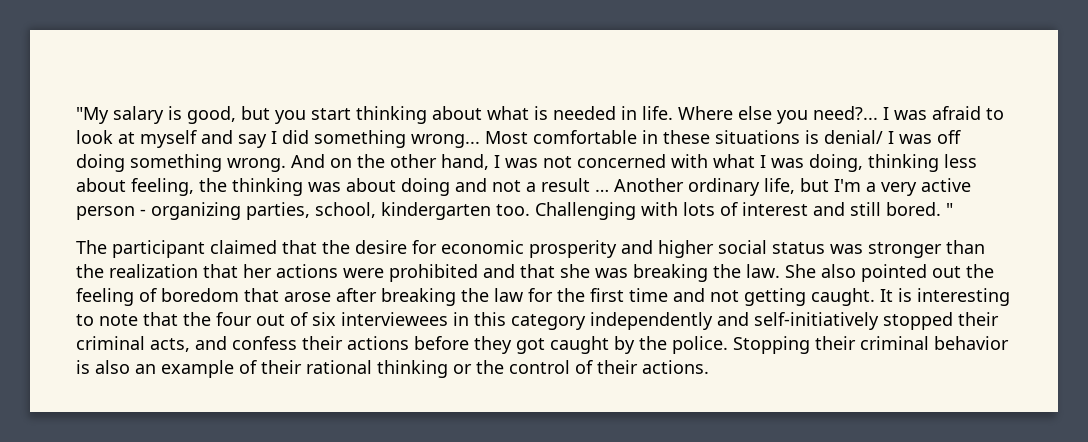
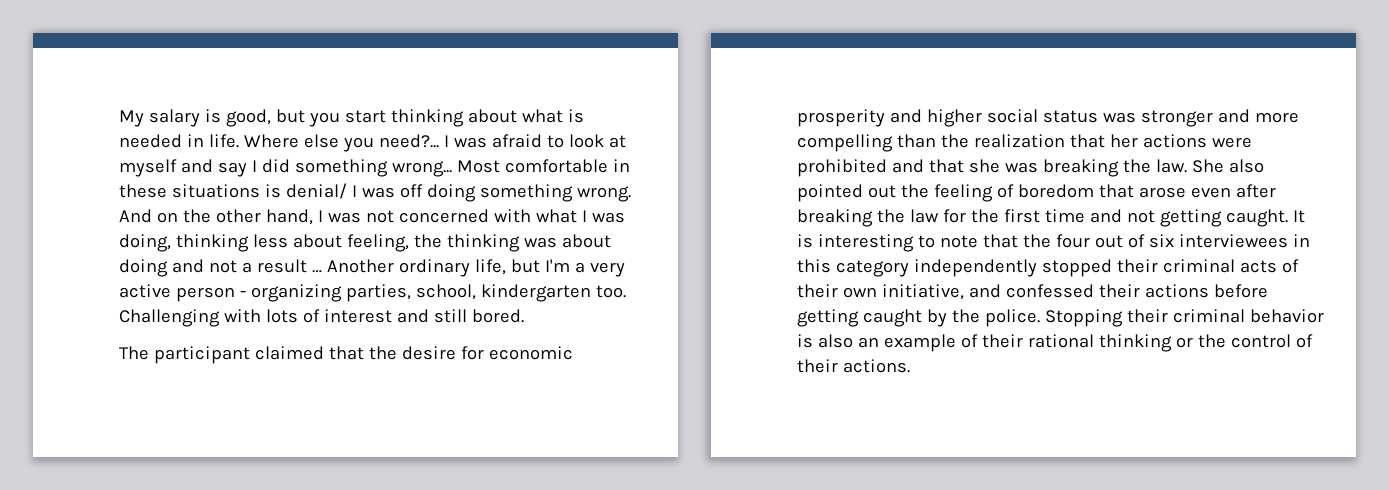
[76,107,109,124] "My -> [119,110,144,127] My
[946,203,953,216] " -> (524, 316) none
(942, 250) none -> [1217,109,1299,123] [797,134,893,152] and more compelling
(331, 297) none -> [1190,187,1231,198] even
[717,312,879,330] and self-initiatively -> (1037, 268) none
[150,336,297,352] acts, and confess -> [1239,259,1299,273] [797,284,1094,300] acts of their own initiative, and confessed
[474,336,545,354] they got -> [797,309,859,327] getting

